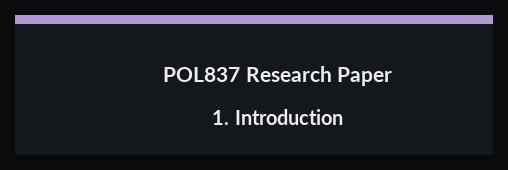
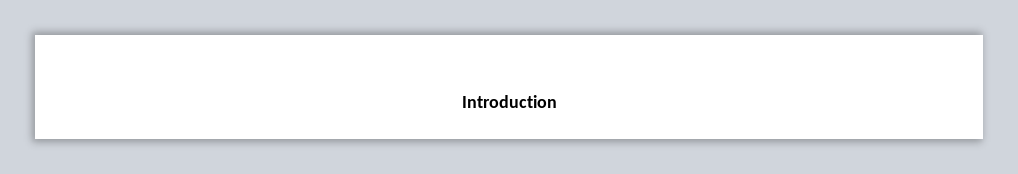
[162,66,393,86] [212,110,230,125] POL837 Research Paper // 1. -> (461, 101) none

